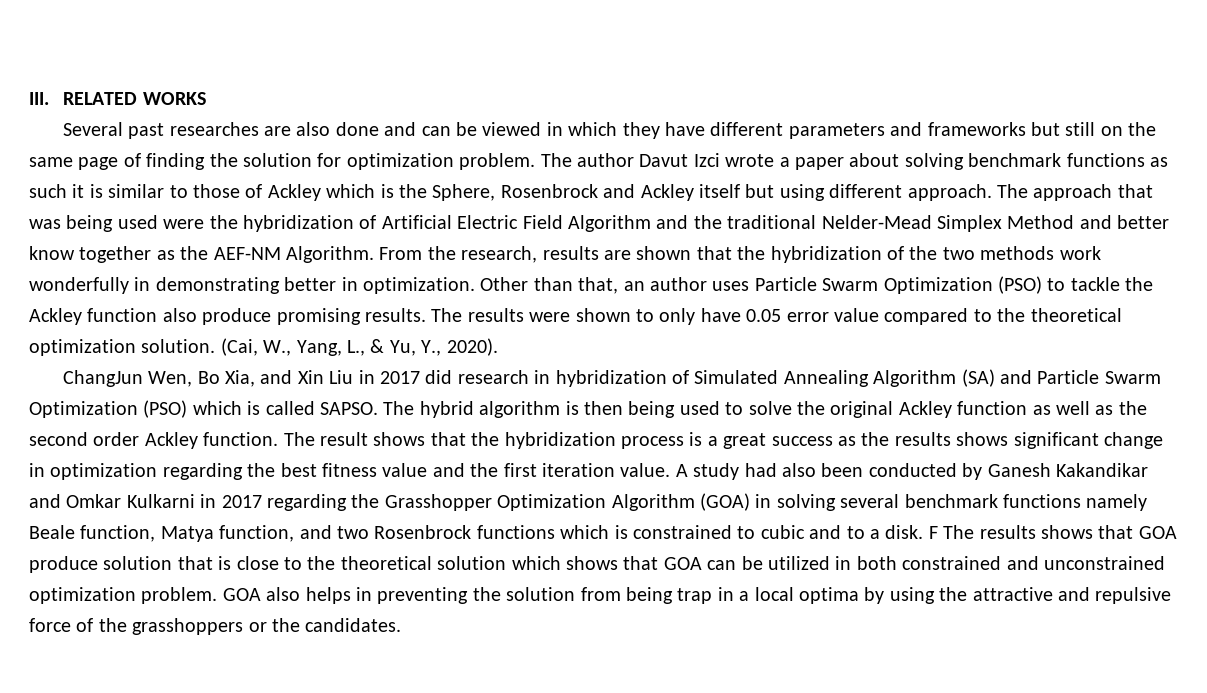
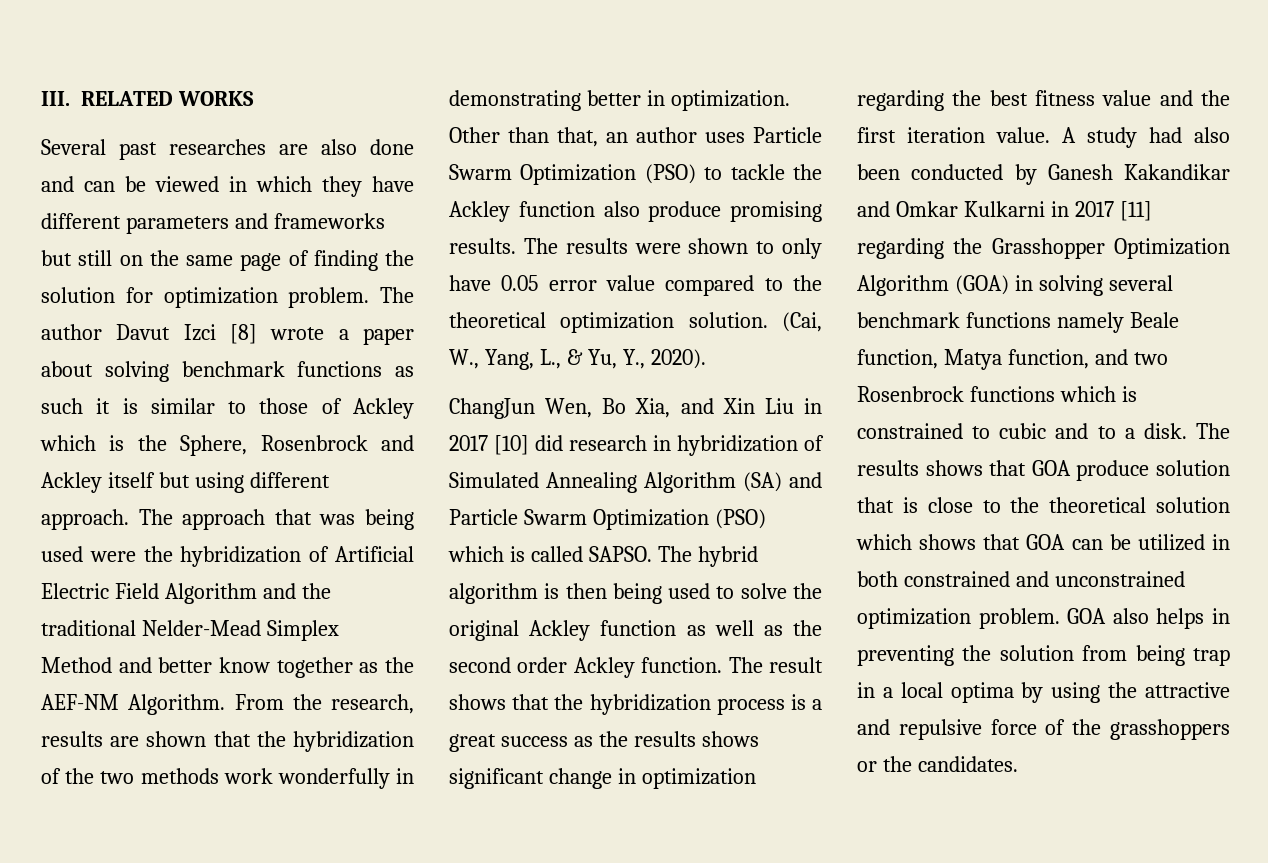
(720, 160) none -> [230,324,257,344] [8]
(420, 377) none -> [494,435,529,455] [10]
(262, 501) none -> [1119,201,1152,221] [11]
[928,526,938,539] F -> (1187, 431) none

